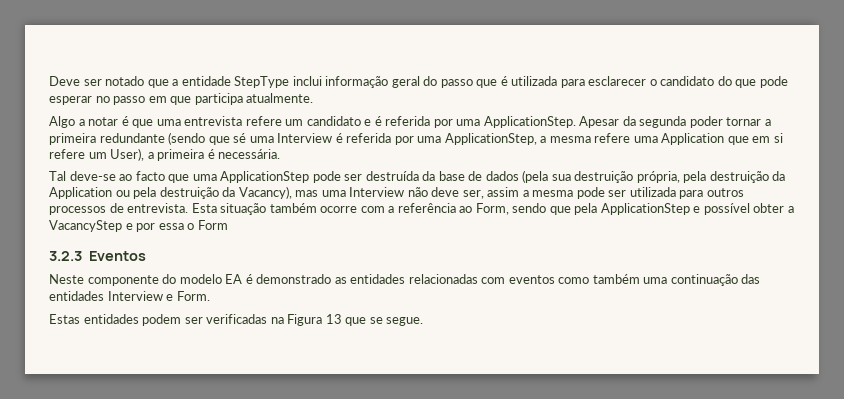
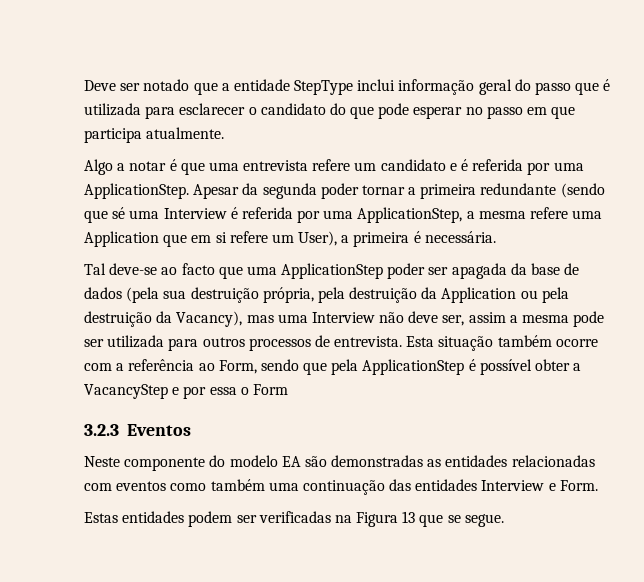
[312,171,419,183] pode ser destruída -> [387,263,507,279] poder ser apagada
[693,206,701,213] e -> [468,359,476,371] é
[245,274,332,284] é demonstrado -> [304,455,424,467] são demonstradas

